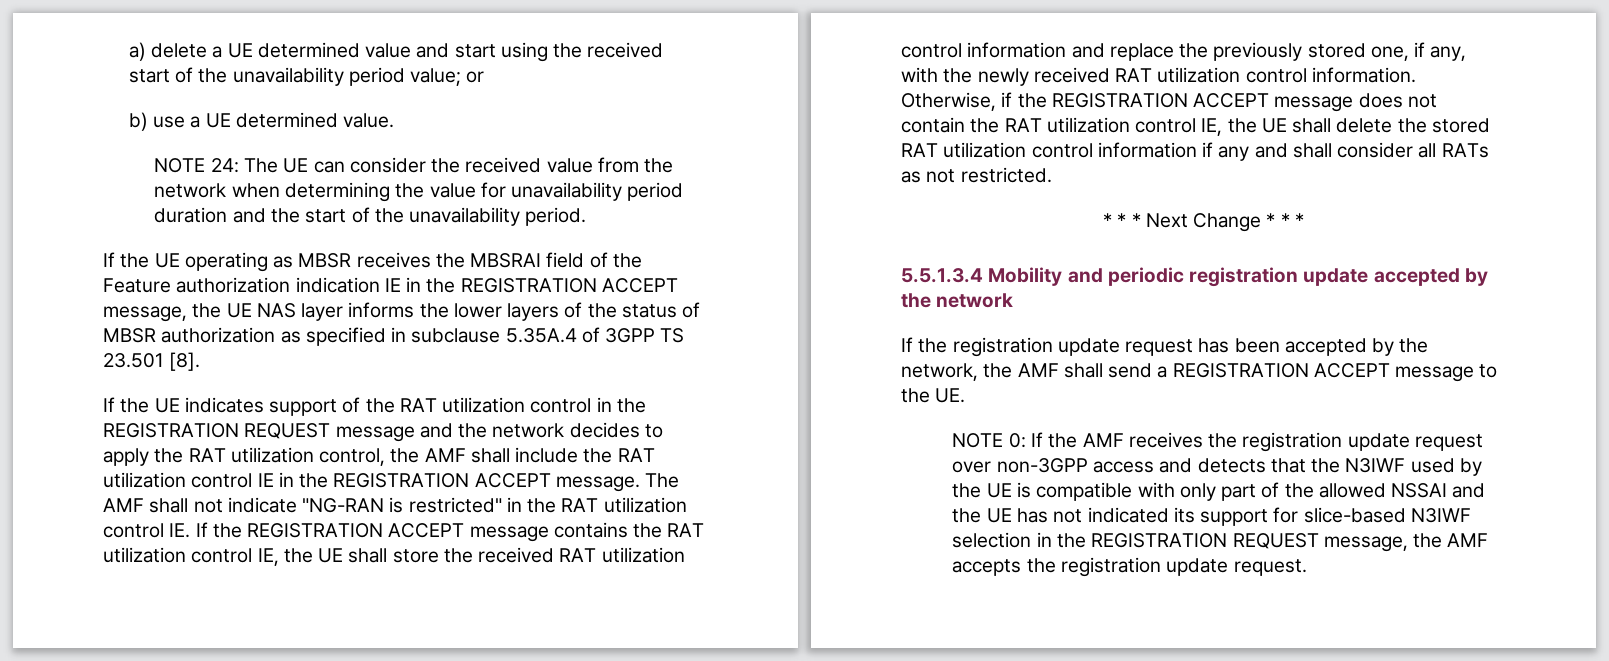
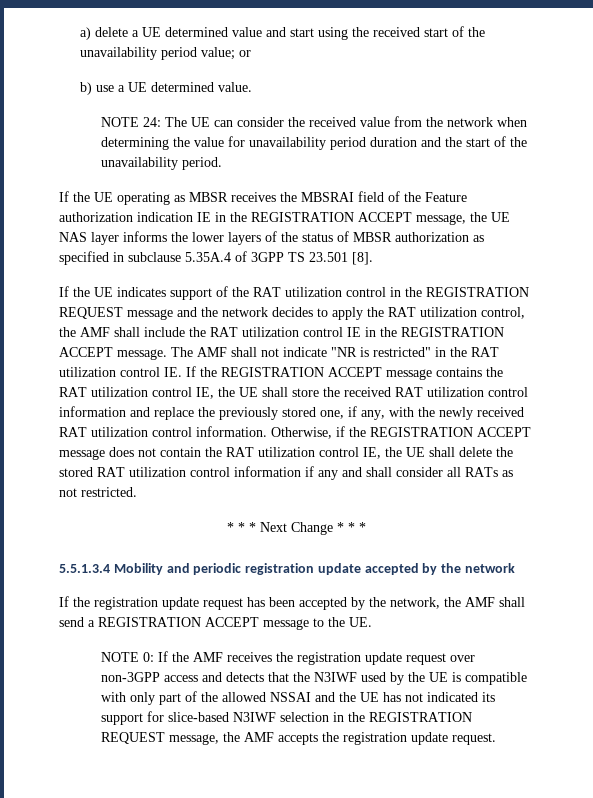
[302,498,385,513] "NG-RAN -> [331,347,357,357] "NR

